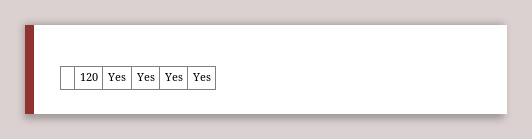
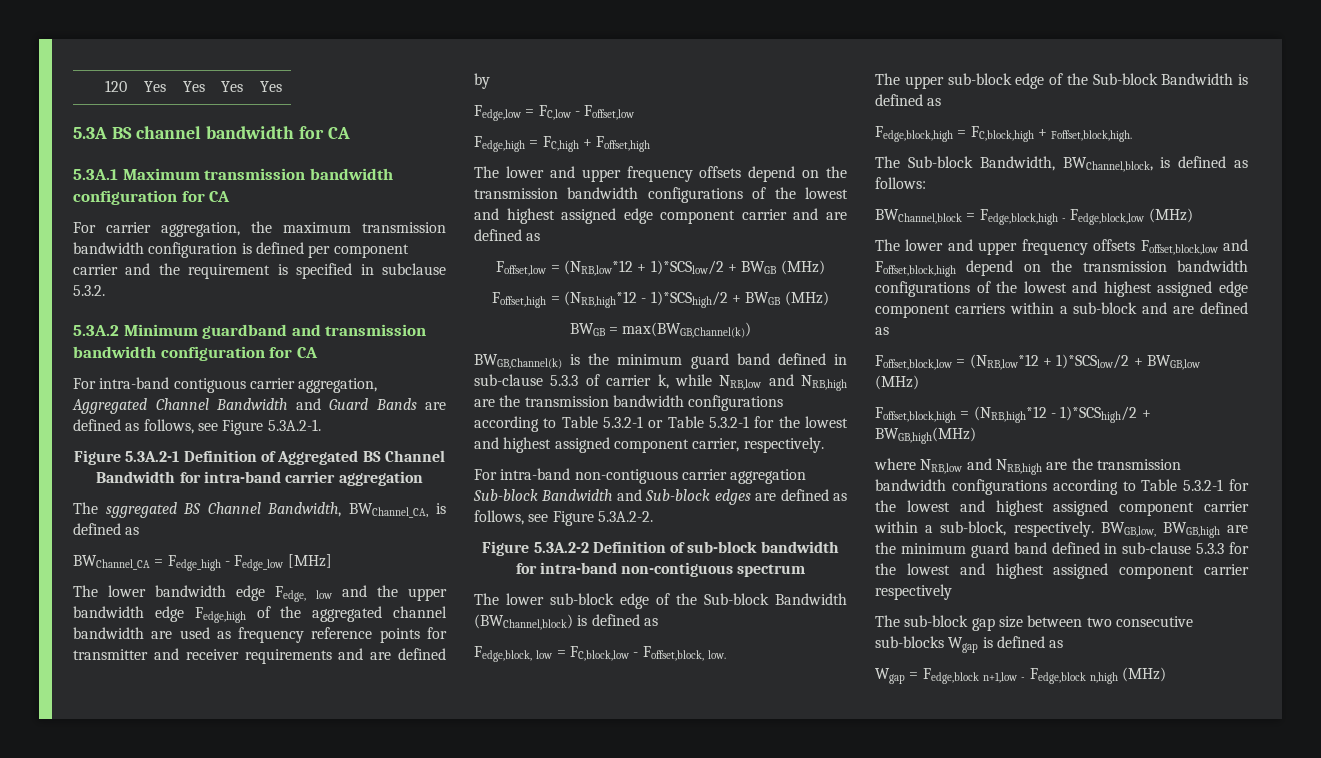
(211, 77) none -> [73,126,350,139] [73,168,393,180] [73,190,231,205] [73,221,446,237] [73,242,409,258] [73,263,446,279] [73,285,105,296] [73,324,427,339] [73,346,318,361] [73,377,378,393] [72,398,446,414] [73,419,321,435] [74,450,445,465] [96,471,423,486] [73,502,446,518] [73,523,140,535] [73,554,332,571] [73,585,447,602] [73,606,447,623] [73,627,447,643] [73,648,446,664] [474,73,490,89] [474,105,635,121] [474,136,651,152] [474,166,847,182] [474,187,849,203] [474,208,847,224] [474,229,541,241] [496,260,825,276] [492,291,829,308] [569,322,752,338] [474,353,847,369] [474,374,847,391] [474,395,784,411] [474,416,848,432] [474,437,824,453] [474,468,807,484] [473,489,847,505] [474,510,653,526] [482,541,839,556] [515,562,806,577] [474,593,847,609] [474,614,658,630] [474,646,726,662] [875,73,1248,89] [875,94,942,106] [875,126,1133,142] [875,156,1248,172] [875,177,926,189] [875,208,1193,225] [875,239,1248,255] [875,260,1248,277] [875,281,1248,297] [875,302,1248,318] [875,327,889,335] [875,354,1200,370] [875,375,919,390] [875,406,1151,423] [875,427,976,444] [874,458,1181,475] [875,479,1249,495] [875,500,1249,516] [874,521,1248,538] [875,542,1249,558] [875,563,1249,579] [875,584,952,600] [875,615,1193,631] [875,636,1064,653] [875,667,1167,684] // 5.3A BS channel bandwidth for CA // 5.3A.1 Maximum transmission bandwidth configuration for CA // For carrier aggregation, the maximum transmission bandwidth configuration is defined per component carrier and the requirement is specified in subclause 5.3.2. // 5.3A.2 Minimum guardband and transmission bandwidth configuration for CA // For intra-band contiguous carrier aggregation, Aggregated Channel Bandwidth and Guard Bands are defined as follows, see Figure 5.3A.2-1. // Figure 5.3A.2-1 Definition of Aggregated BS Channel Bandwidth for intra-band carrier aggregation // The sggregated BS Channel Bandwidth, BWChannel_CA, is defined as // BWChannel_CA = Fedge_high - Fedge_low [MHz] // The lower bandwidth edge Fedge, low and the upper bandwidth edge Fedge,high of the aggregated channel bandwidth are used as frequency reference points for transmitter and receiver requirements and are defined by // Fedge,low = FC,low - Foffset,low // Fedge,high = FC,high + Foffset,high // The lower and upper frequency offsets depend on the transmission bandwidth configurations of the lowest and highest assigned edge component carrier and are defined as // Foffset,low = (NRB,low*12 + 1)*SCSlow/2 + BWGB (MHz) // Foffset,high = (NRB,high*12 - 1)*SCShigh/2 + BWGB (MHz) // BWGB = max(BWGB,Channel(k)) // BWGB,Channel(k) is the minimum guard band defined in sub-clause 5.3.3 of carrier k, while NRB,low and NRB,high are the transmission bandwidth configurations according to Table 5.3.2-1 or Table 5.3.2-1 for the lowest and highest assigned component carrier, respectively. // For intra-band non-contiguous carrier aggregation Sub-block Bandwidth and Sub-block edges are defined as follows, see Figure 5.3A.2-2. // Figure 5.3A.2-2 Definition of sub-block bandwidth for intra-band non-contiguous spectrum // The lower sub-block edge of the Sub-block Bandwidth (BWChannel,block) is defined as // Fedge,block, low = FC,block,low - Foffset,block, low. // The upper sub-block edge of the Sub-block Bandwidth is defined as // Fedge,block,high = FC,block,high + Foffset,block,high. // The Sub-block Bandwidth, BWChannel,block, is defined as follows: // BWChannel,block = Fedge,block,high - Fedge,block,low (MHz) // The lower and upper frequency offsets Foffset,block,low and Foffset,block,high depend on the transmission bandwidth configurations of the lowest and highest assigned edge component carriers within a sub-block and are defined as // Foffset,block,low = (NRB,low*12 + 1)*SCSlow/2 + BWGB,low (MHz) // Foffset,block,high = (NRB,high*12 - 1)*SCShigh/2 + BWGB,high(MHz) // where NRB,low and NRB,high are the transmission bandwidth configurations according to Table 5.3.2-1 for the lowest and highest assigned component carrier within a sub-block, respectively. BWGB,low, BWGB,high are the minimum guard band defined in sub-clause 5.3.3 for the lowest and highest assigned component carrier respectively // The sub-block gap size between two consecutive sub-blocks Wgap is defined as // Wgap = Fedge,block n+1,low - Fedge,block n,high (MHz)

